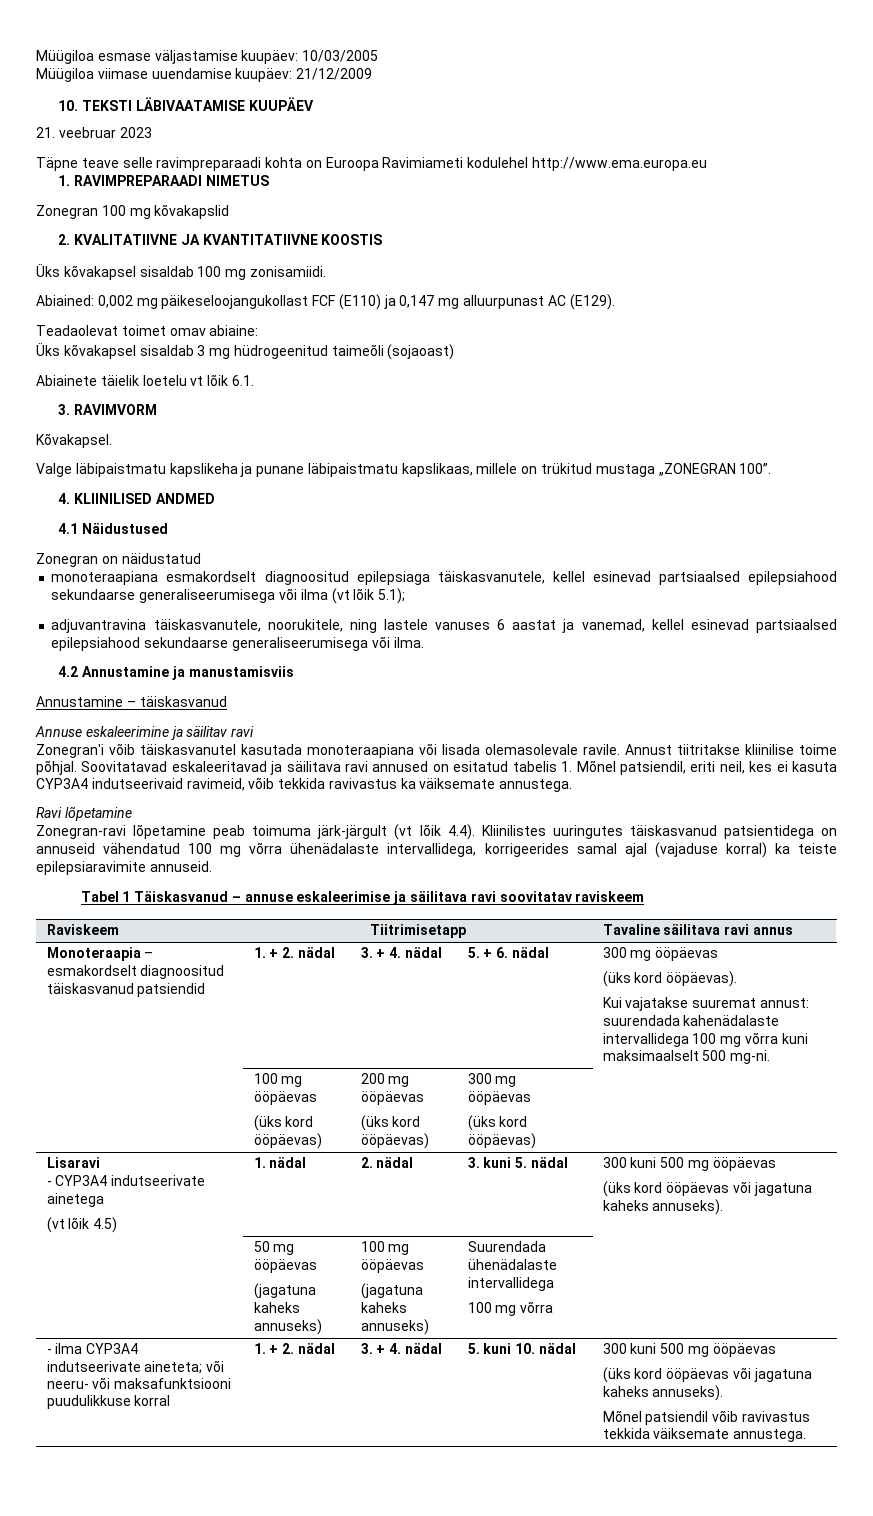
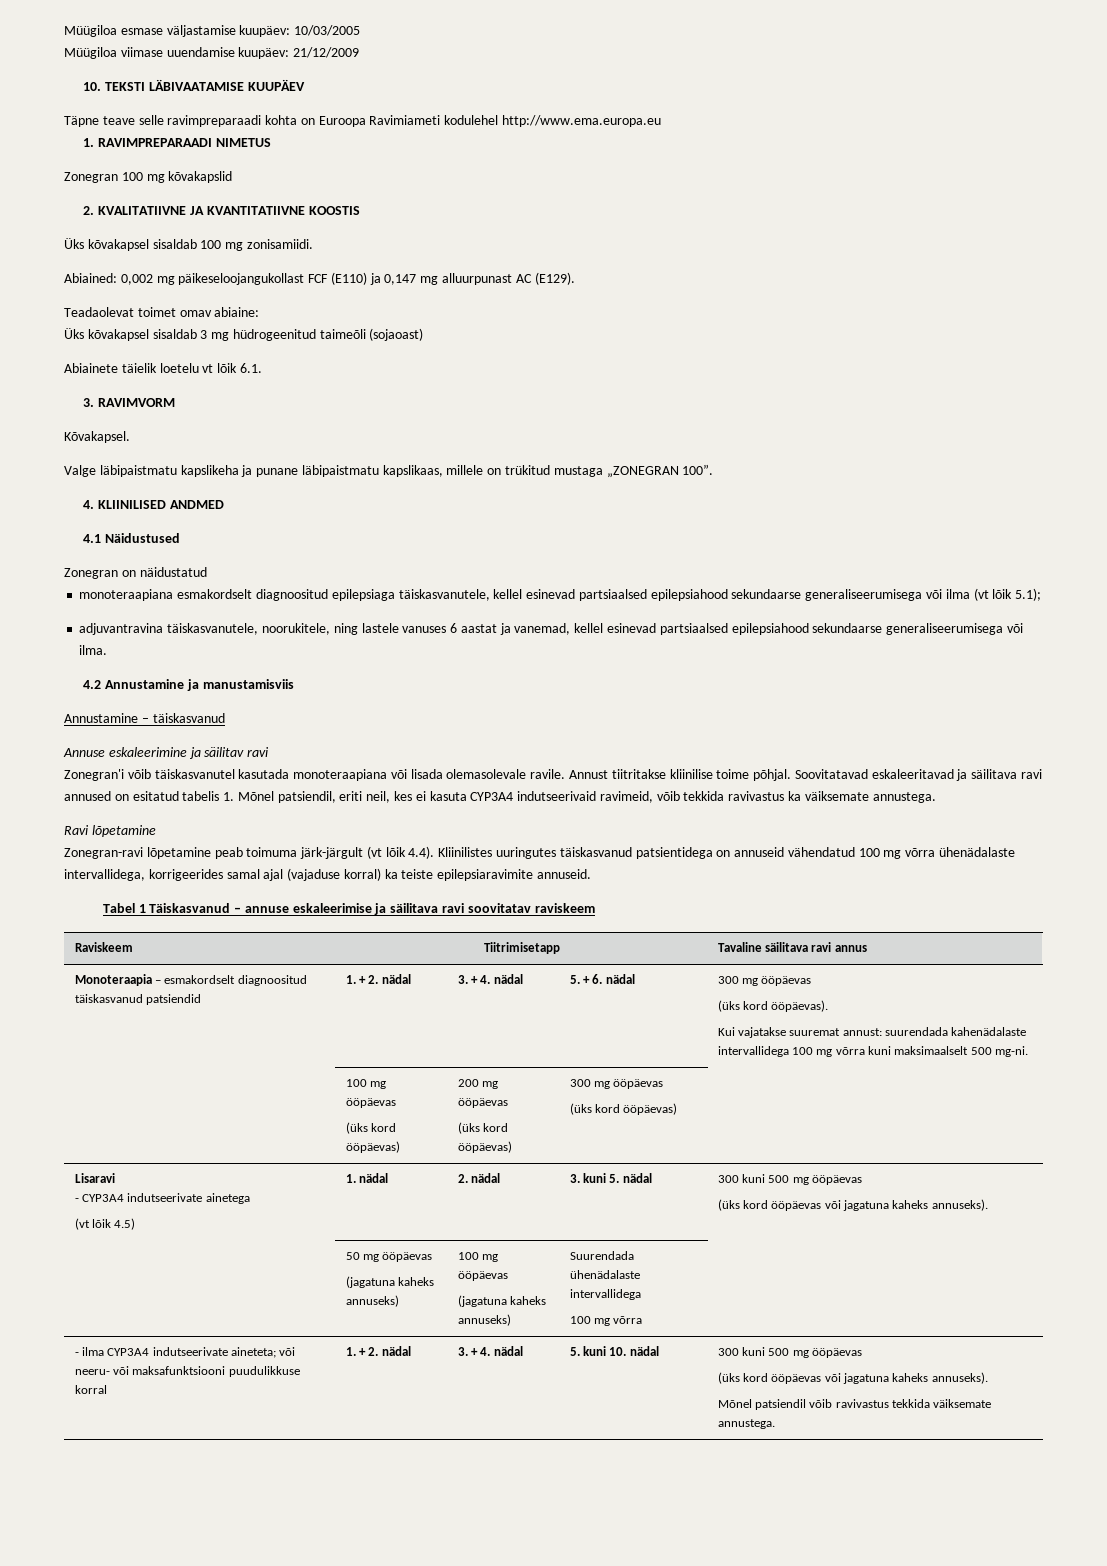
[36,127,152,138] // 21. veebruar 2023 -> (305, 85) none

